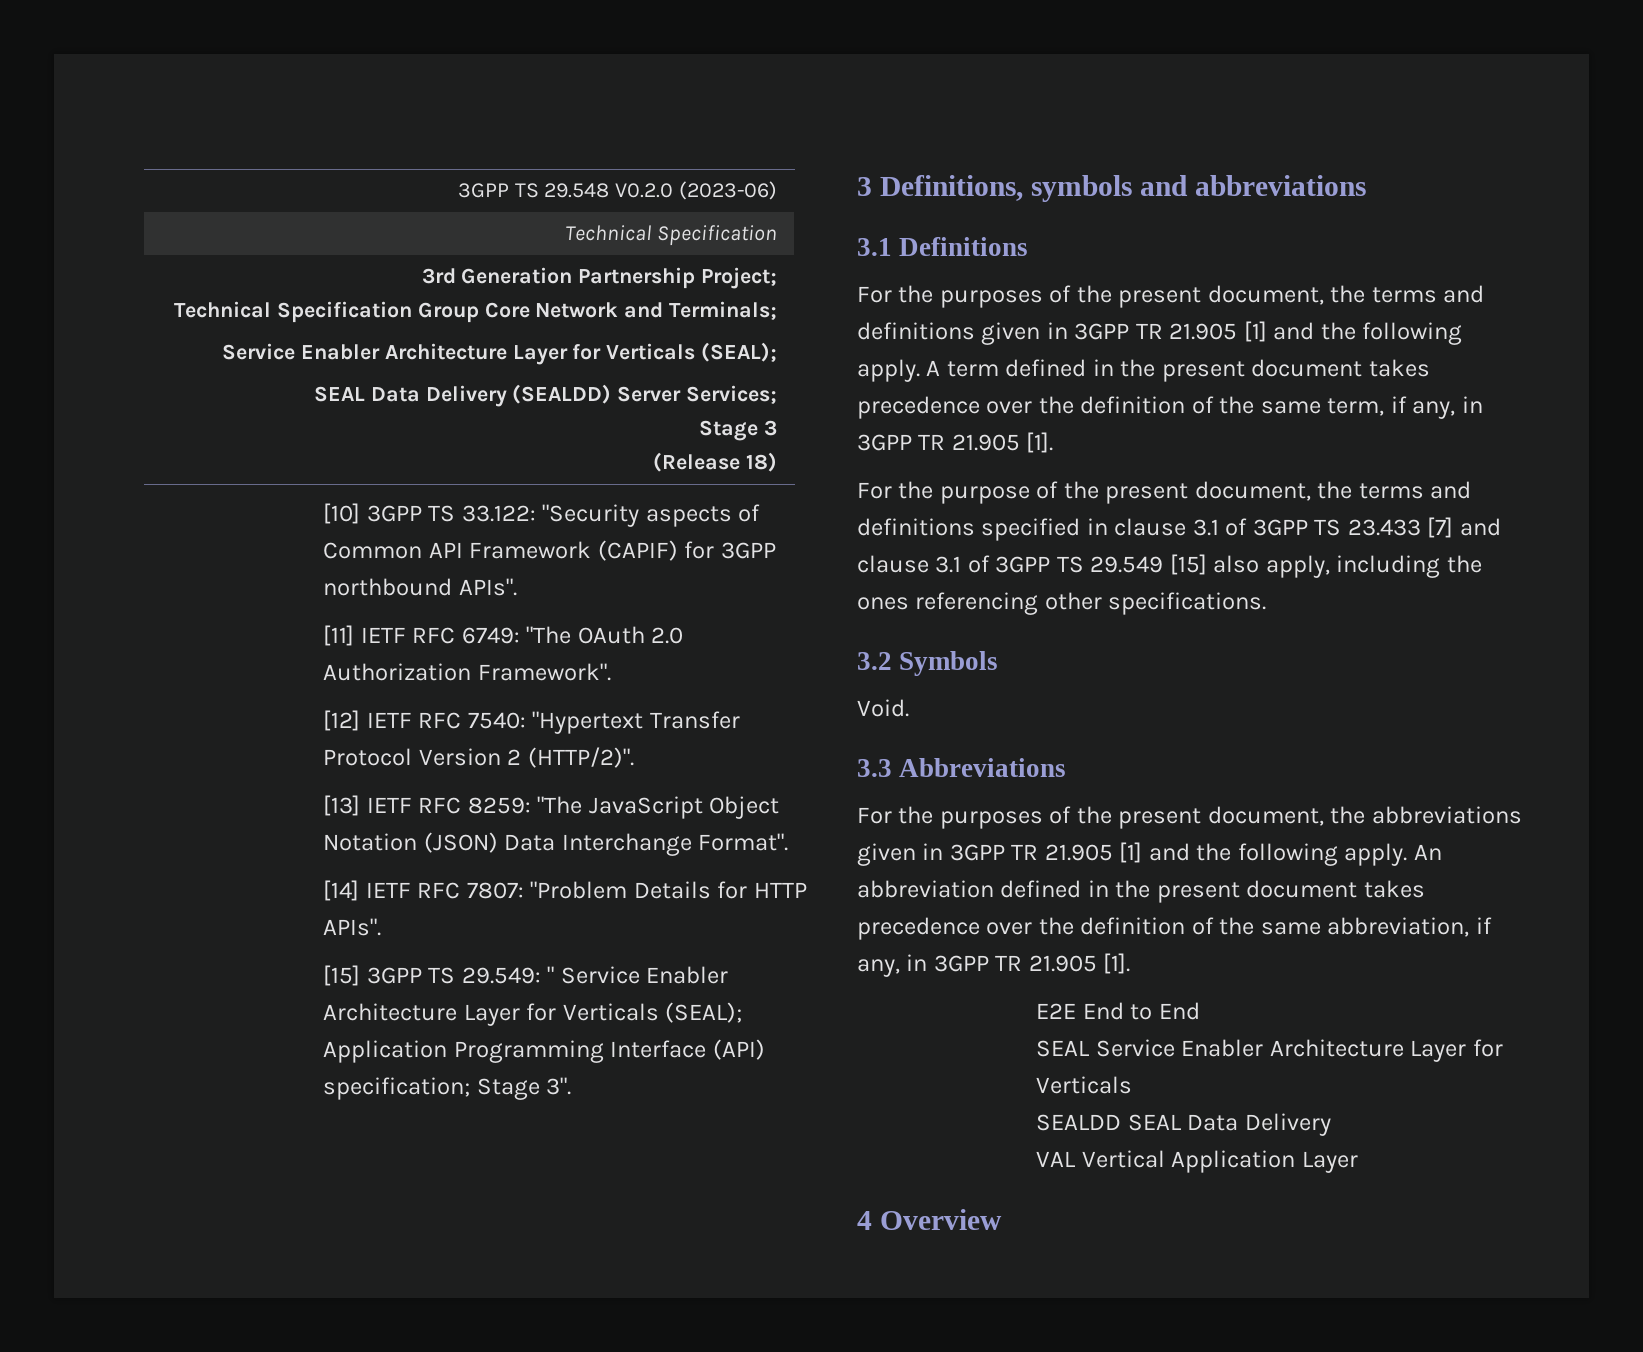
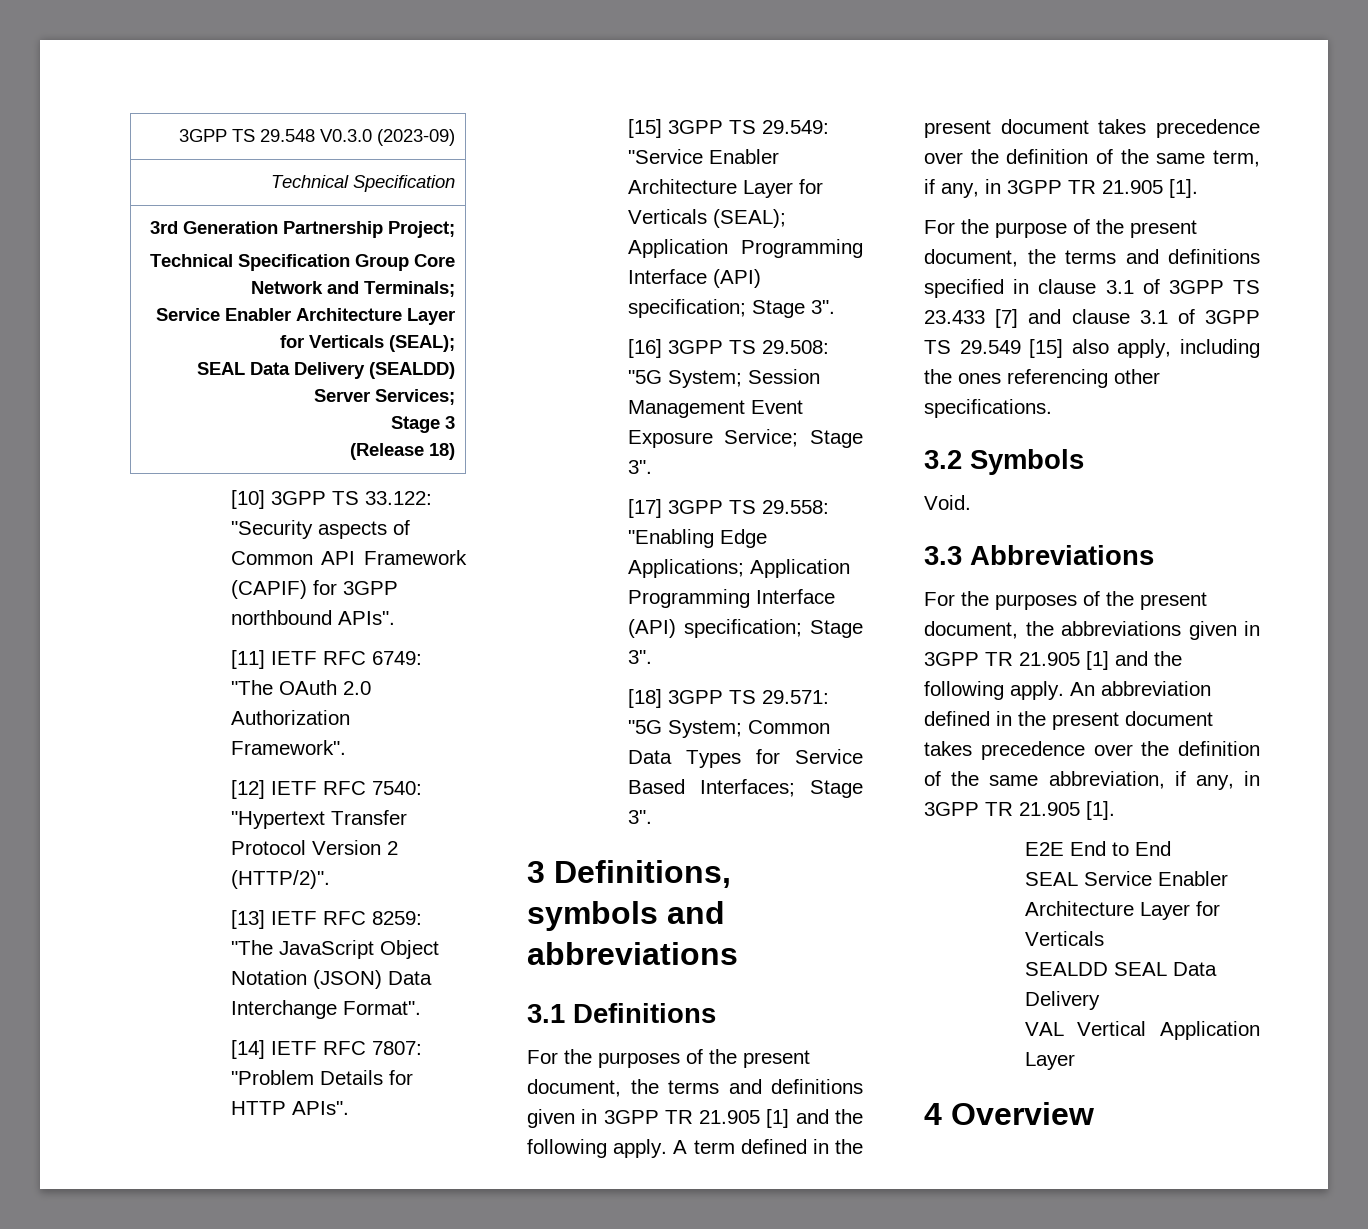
[615,181,778,200] V0.2.0 (2023-06) -> [320,129,456,146] V0.3.0 (2023-09)
[547,966,640,984] " Service -> [627,149,703,164] "Service
(572, 1086) none -> [627,339,829,358] [627,369,820,388] [627,400,803,418] [627,429,863,448] [627,460,652,474] [627,499,829,518] [627,529,767,548] [627,559,850,578] [627,589,835,608] [627,619,863,638] [627,650,652,664] [627,689,829,708] [627,720,830,738] [627,749,863,768] [627,779,863,798] [627,810,652,824] // [16] 3GPP TS 29.508: "5G System; Session Management Event Exposure Service; Stage 3". // [17] 3GPP TS 29.558: "Enabling Edge Applications; Application Programming Interface (API) specification; Stage 3". // [18] 3GPP TS 29.571: "5G System; Common Data Types for Service Based Interfaces; Stage 3".

